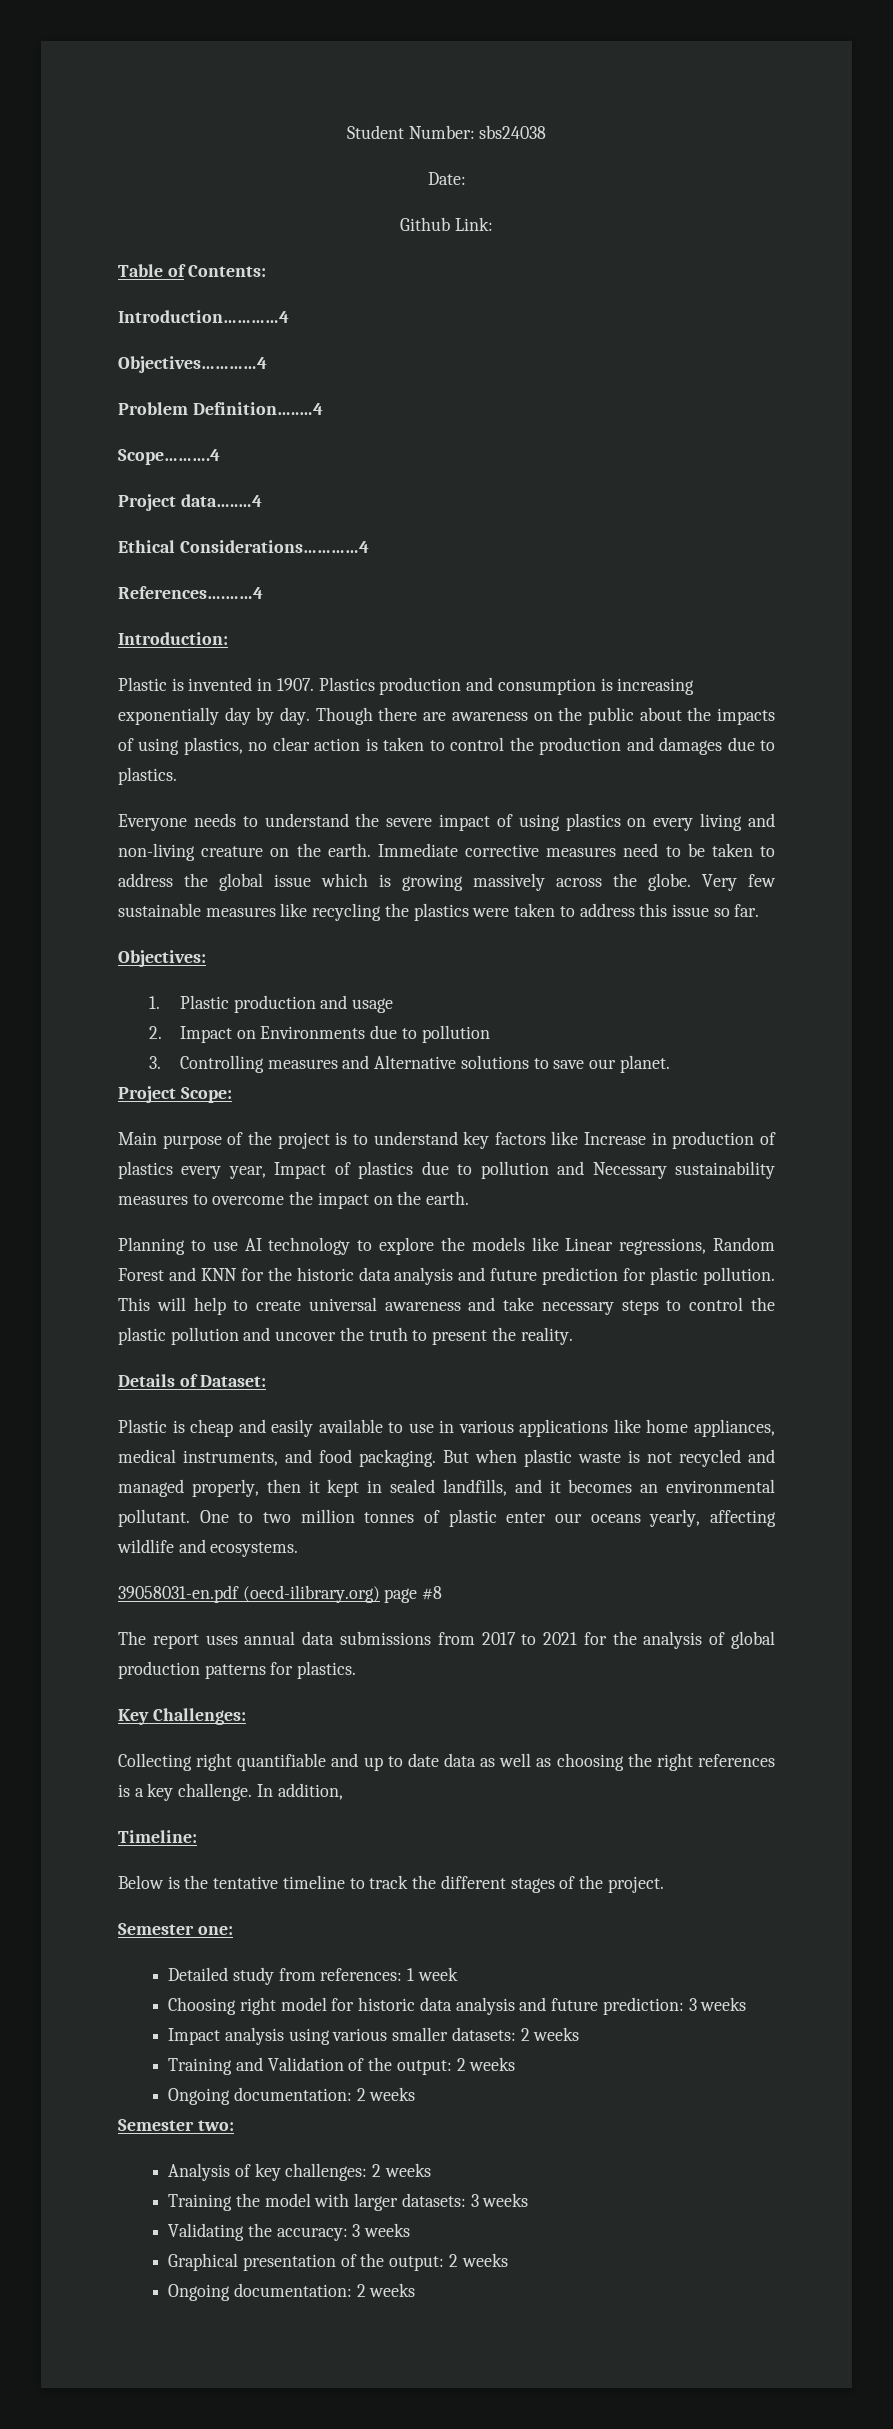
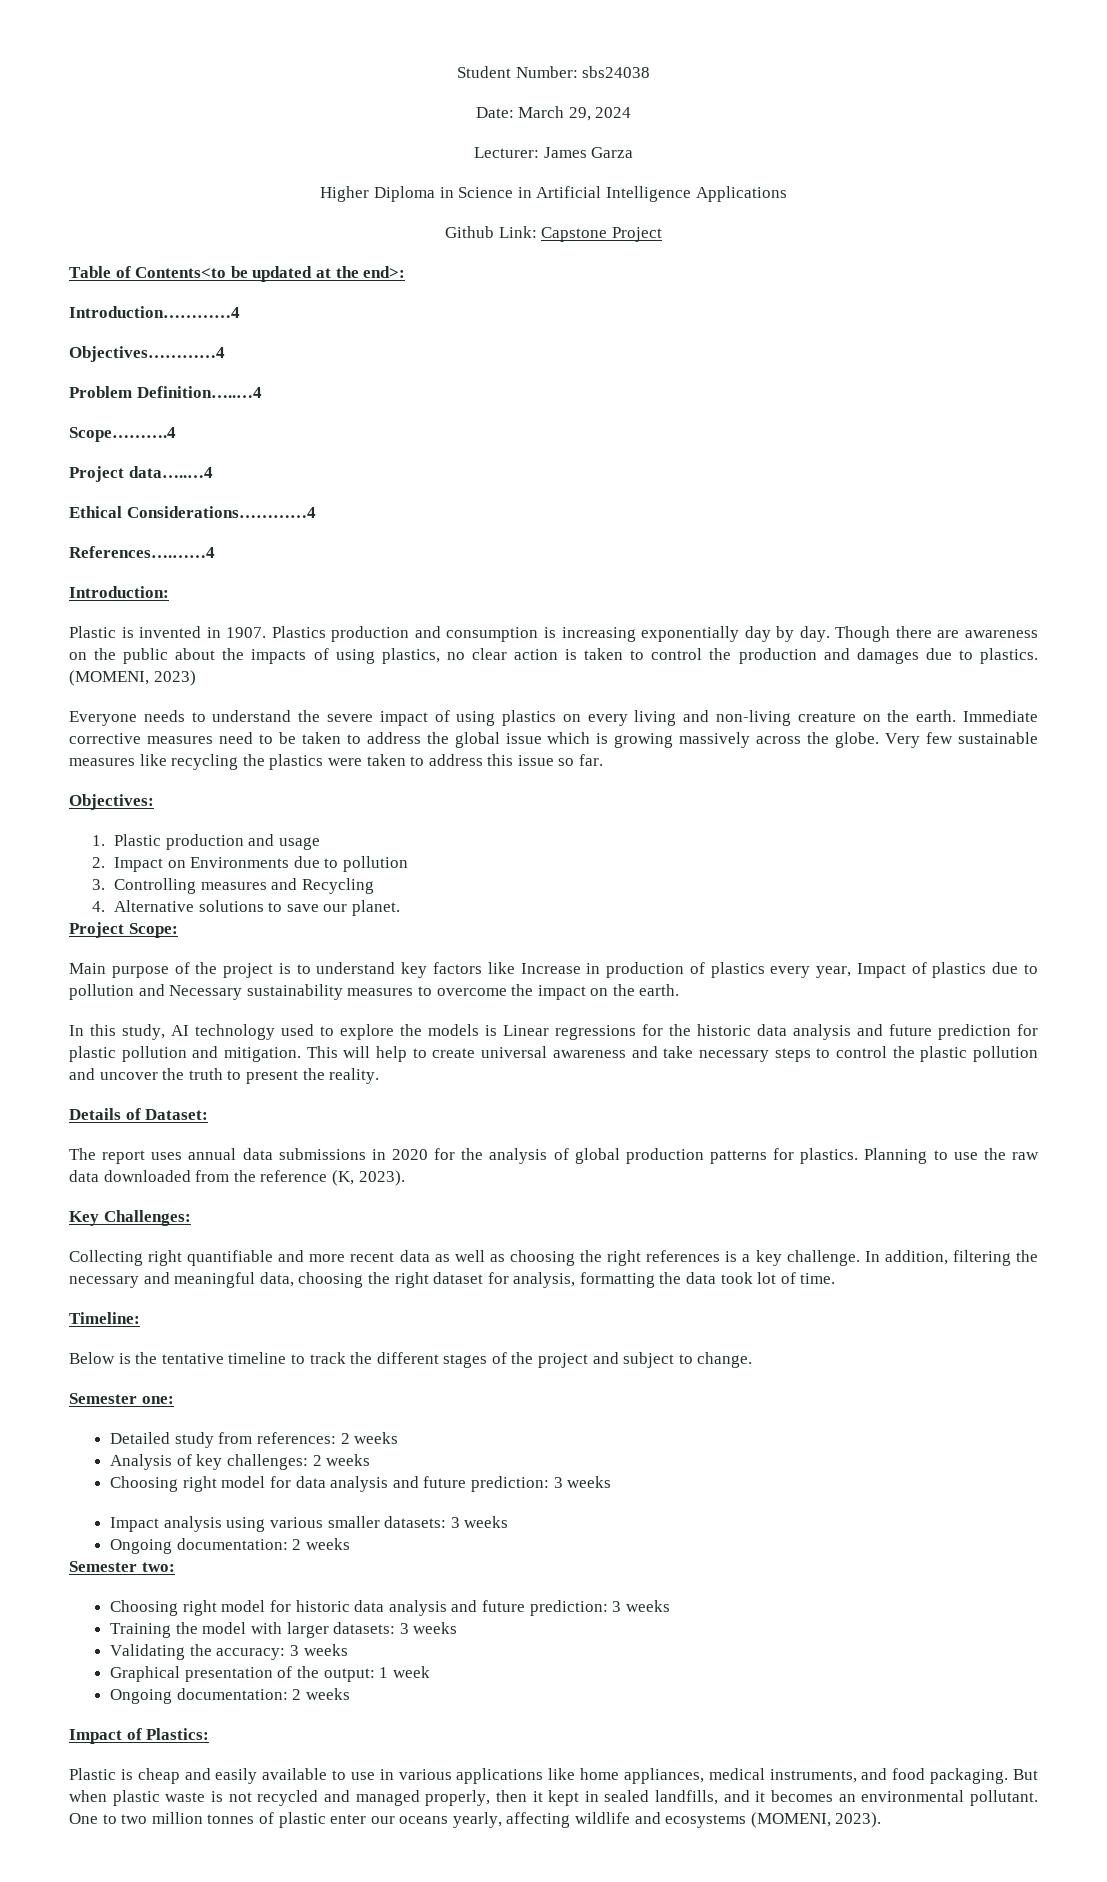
(466, 178) none -> [518,106,632,121] [473,147,634,158] [320,186,787,202] March 29, 2024 // Lecturer: James Garza // Higher Diploma in Science in Artificial Intelligence Applications
(493, 224) none -> [541,227,662,242] Capstone Project
[188,265,267,277] Contents: -> [135,266,406,282] Contents<to be updated at the end>:
(177, 776) none -> [69,670,196,686] (MOMENI, 2023)
(370, 1062) none -> [301,878,374,894] [91,901,105,912] Recycling // 4.
[118,1237,238,1255] Planning to use -> [69,1024,165,1040] In this study,
(351, 1246) none -> [281,1024,314,1036] used
[531,1237,775,1255] [118,1267,237,1281] like Linear regressions, Random Forest and KNN -> [485,1025,636,1040] is Linear regressions
[703,1267,775,1285] pollution. -> [121,1046,302,1062] pollution and mitigation.
(267, 1381) none -> [69,1148,1039,1164] [69,1170,405,1186] [69,1210,191,1226] [69,1250,1038,1266] [69,1272,836,1288] [69,1312,140,1324] [69,1352,753,1368] [69,1393,174,1404] [110,1432,399,1448] [110,1454,371,1470] [110,1476,612,1492] [110,1516,509,1532] [110,1538,350,1554] [69,1561,175,1572] [110,1600,670,1616] [110,1622,458,1638] [110,1644,348,1660] [110,1666,430,1682] [110,1688,350,1704] [69,1728,210,1744] // The report uses annual data submissions in 2020 for the analysis of global production patterns for plastics. Planning to use the raw data downloaded from the reference (K, 2023). // Key Challenges: // Collecting right quantifiable and more recent data as well as choosing the right references is a key challenge. In addition, filtering the necessary and meaningful data, choosing the right dataset for analysis, formatting the data took lot of time. // Timeline: // Below is the tentative timeline to track the different stages of the project and subject to change. // Semester one: // Detailed study from references: 2 weeks // Analysis of key challenges: 2 weeks // Choosing right model for data analysis and future prediction: 3 weeks // Impact analysis using various smaller datasets: 3 weeks // Ongoing documentation: 2 weeks // Semester two: // Choosing right model for historic data analysis and future prediction: 3 weeks // Training the model with larger datasets: 3 weeks // Validating the accuracy: 3 weeks // Graphical presentation of the output: 1 week // Ongoing documentation: 2 weeks // Impact of Plastics:
[210,1542,299,1557] [118,1585,443,1603] [118,1631,776,1649] [118,1661,357,1679] [118,1708,246,1725] [118,1753,776,1771] [118,1783,343,1801] [118,1830,197,1843] [118,1875,664,1893] [118,1923,233,1935] [168,1967,458,1985] [168,1997,747,2015] [168,2027,580,2045] [168,2057,516,2075] [168,2087,416,2105] [118,2119,234,2131] [168,2163,431,2181] [168,2193,529,2211] [168,2223,411,2241] [168,2253,508,2271] [168,2283,416,2301] ecosystems. // 39058031-en.pdf (oecd-ilibrary.org) page #8 // The report uses annual data submissions from 2017 to 2021 for the analysis of global production patterns for plastics. // Key Challenges: // Collecting right quantifiable and up to date data as well as choosing the right references is a key challenge. In addition, // Timeline: // Below is the tentative timeline to track the different stages of the project. // Semester one: // Detailed study from references: 1 week // Choosing right model for historic data analysis and future prediction: 3 weeks // Impact analysis using various smaller datasets: 2 weeks // Training and Validation of the output: 2 weeks // Ongoing documentation: 2 weeks // Semester two: // Analysis of key challenges: 2 weeks // Training the model with larger datasets: 3 weeks // Validating the accuracy: 3 weeks // Graphical presentation of the output: 2 weeks // Ongoing documentation: 2 weeks -> [665,1812,882,1828] ecosystems (MOMENI, 2023).

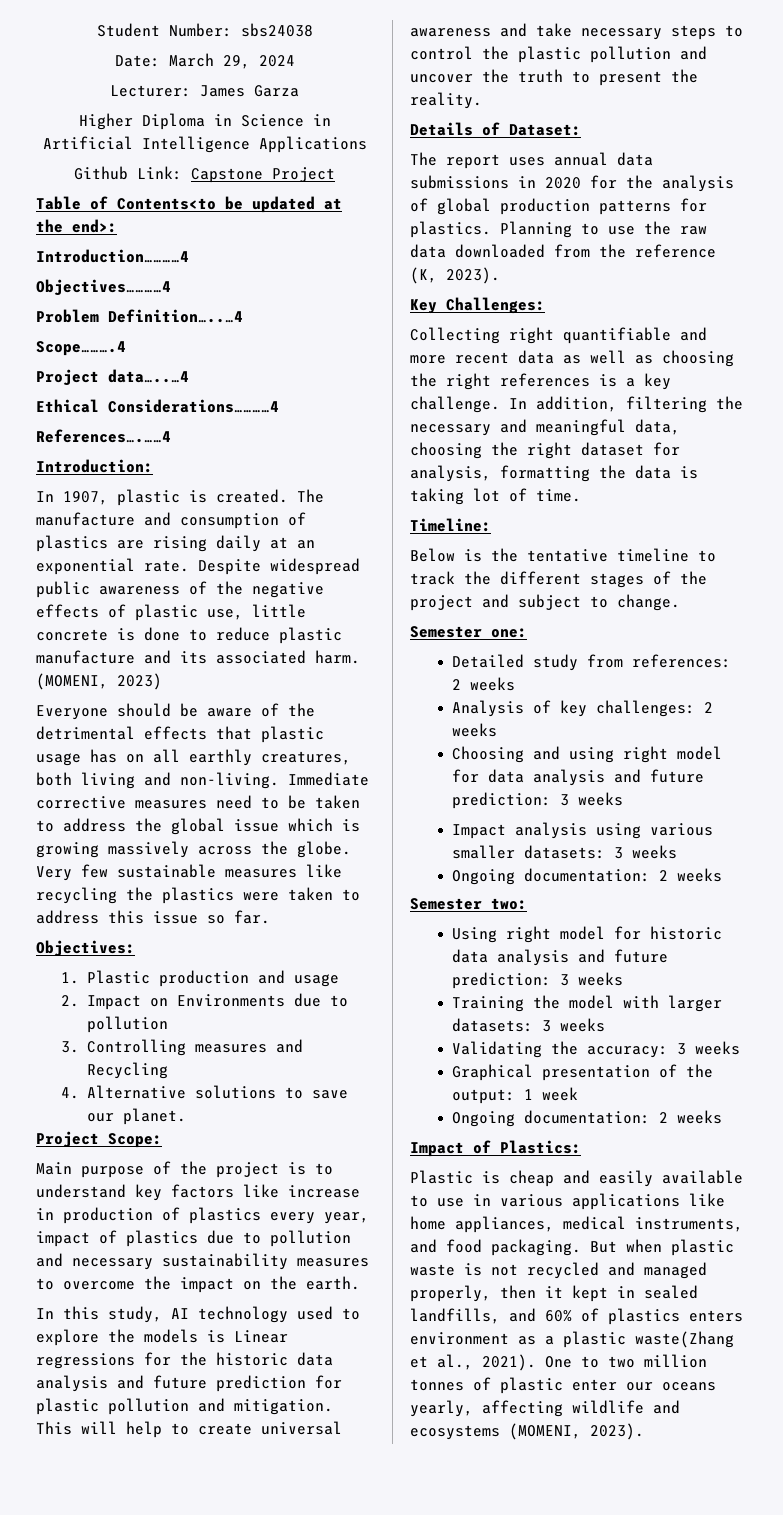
[69,626,1038,642] [69,648,1038,664] [69,670,196,686] [69,710,957,726] Plastic is invented in 1907. Plastics production and consumption is increasing exponentially day by day. Though there are awareness on the public about the impacts of using plastics, no clear action is taken to control the production and damages due to plastics. (MOMENI, 2023) // Everyone needs to understand the severe impact of using plastics on every living and non-living creature on the earth. -> [36,489,324,506] [36,512,306,529] [36,535,315,552] [36,558,360,575] [36,581,324,598] [36,604,306,621] [36,627,342,644] [36,650,360,664] [36,673,162,690] [36,703,315,720] [36,726,324,743] [36,749,351,766] [36,772,279,789] In 1907, plastic is created. The manufacture and consumption of plastics are rising daily at an exponential rate. Despite widespread public awareness of the negative effects of plastic use, little concrete is done to reduce plastic manufacture and its associated harm. (MOMENI, 2023) // Everyone should be aware of the detrimental effects that plastic usage has on all earthly creatures, both living and non-living.
[520,963,581,974] Increase -> [288,1185,360,1198] increase
[856,963,906,978] Impact -> [36,1231,90,1247] impact
[169,985,243,1000] Necessary -> [72,1258,153,1270] necessary
[720,1272,753,1284] took -> [680,466,698,479] [410,488,464,505] is taking
(179, 1484) none -> [532,746,614,763] and using
[110,1600,179,1616] Choosing -> [451,927,497,943] Using
[755,1790,1038,1806] it becomes an environmental pollutant. -> [545,1308,743,1325] [410,1331,734,1348] [410,1354,536,1371] 60% of plastics enters environment as a plastic waste(Zhang et al., 2021).

